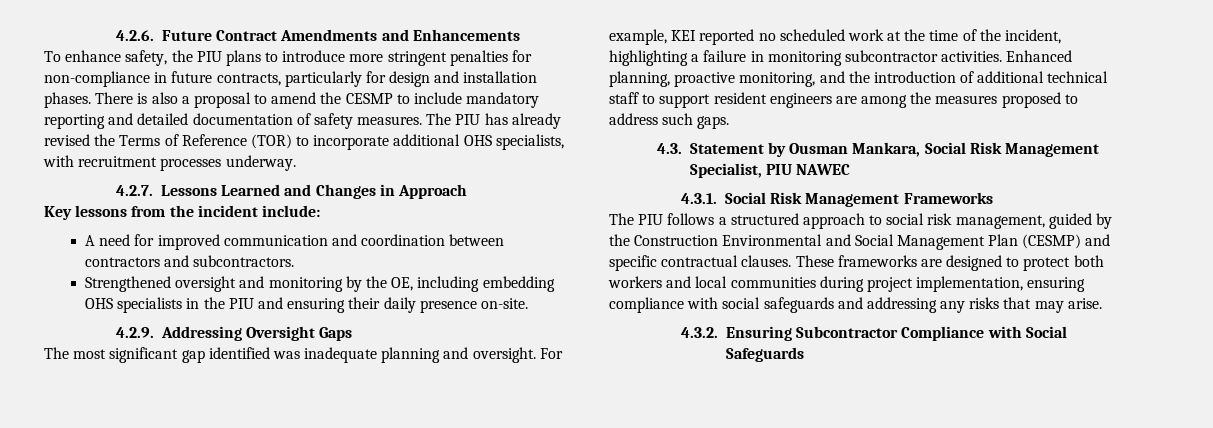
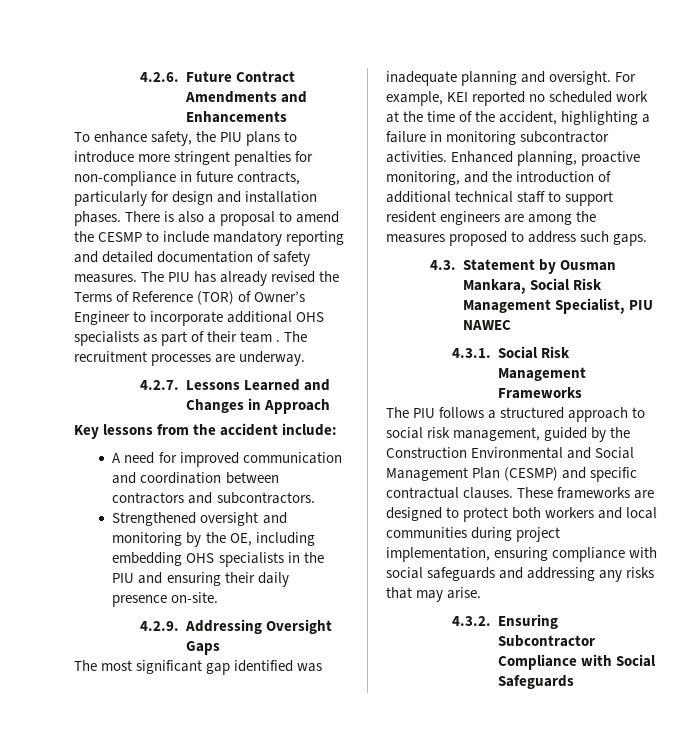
(292, 141) none -> [238,291,306,302] [74,311,130,325] of Owner’s Engineer
[495,134,564,150] [43,155,74,167] specialists, with -> [74,331,308,346] specialists as part of their team . The
(222, 164) none -> [215,354,236,363] are
[197,205,258,217] incident -> [220,423,279,436] accident
[1005,29,1062,44] incident, -> [499,111,558,125] accident,

